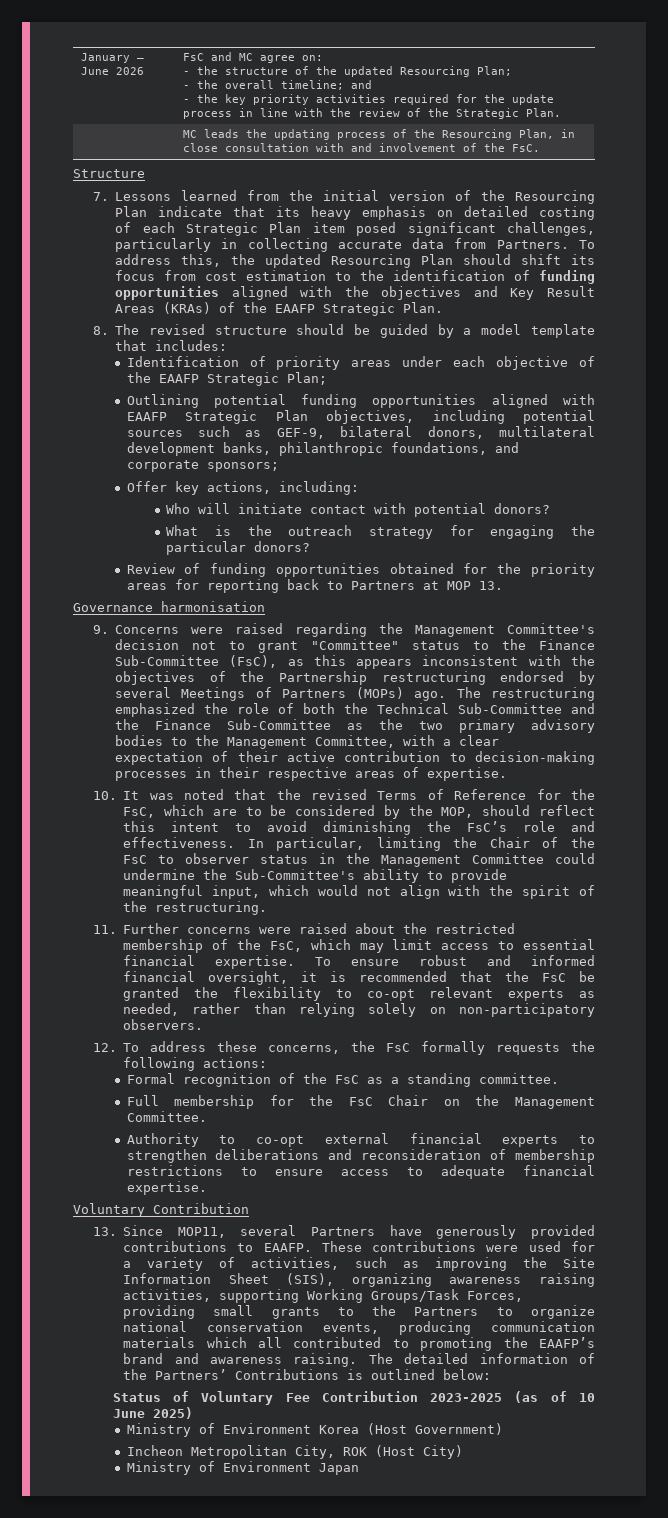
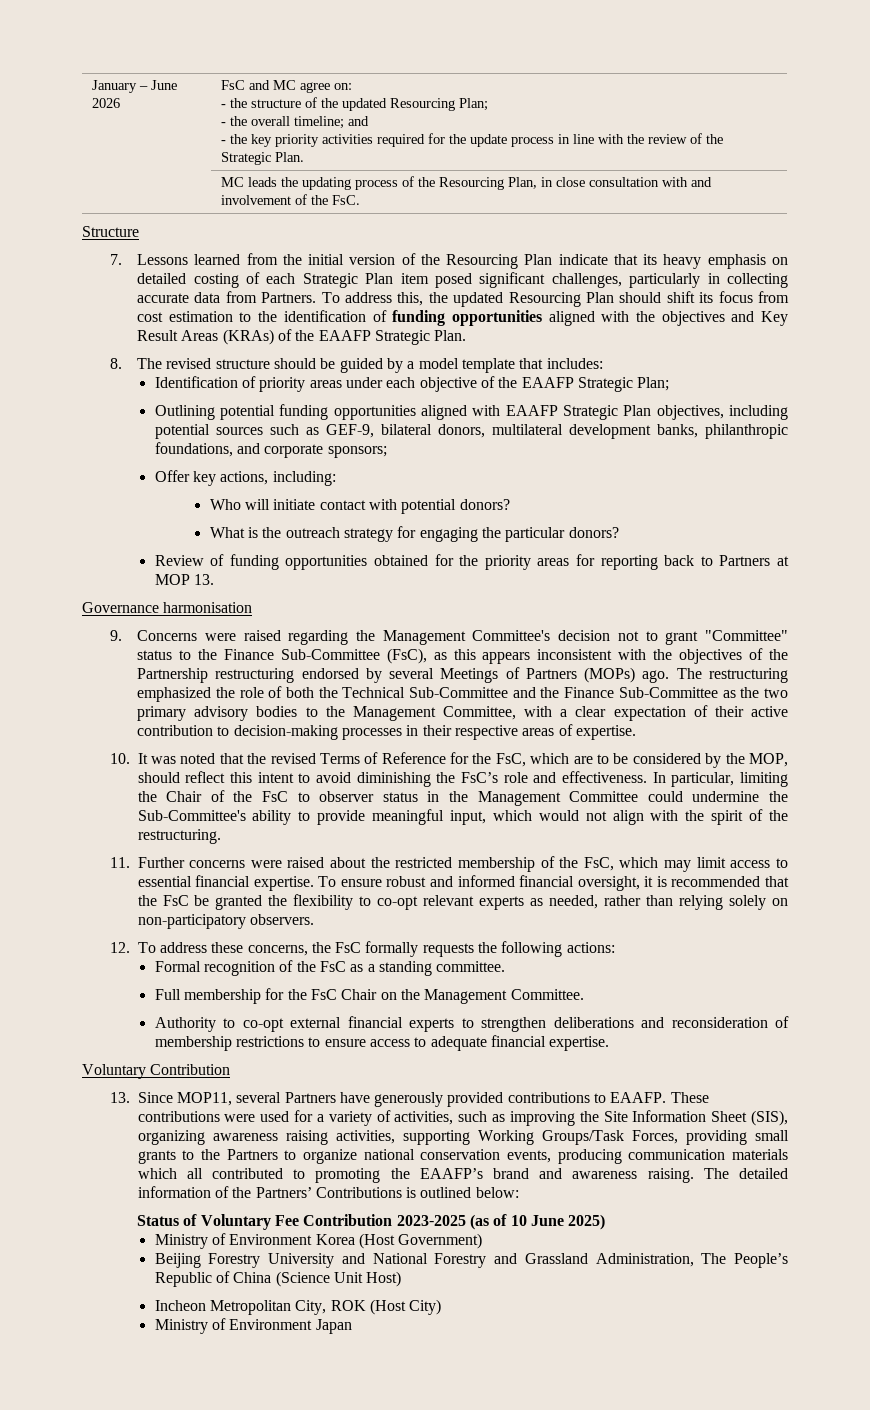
(503, 1429) none -> [154,1253,789,1268] [154,1271,402,1287] // Beijing Forestry University and National Forestry and Grassland Administration, The People’s Republic of China (Science Unit Host)

